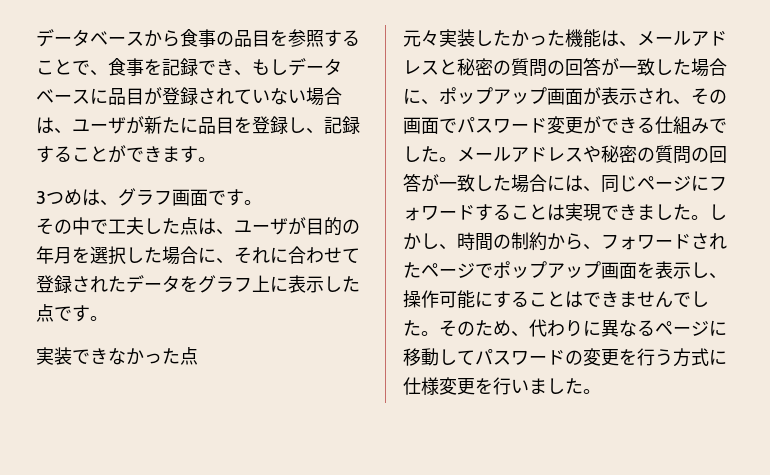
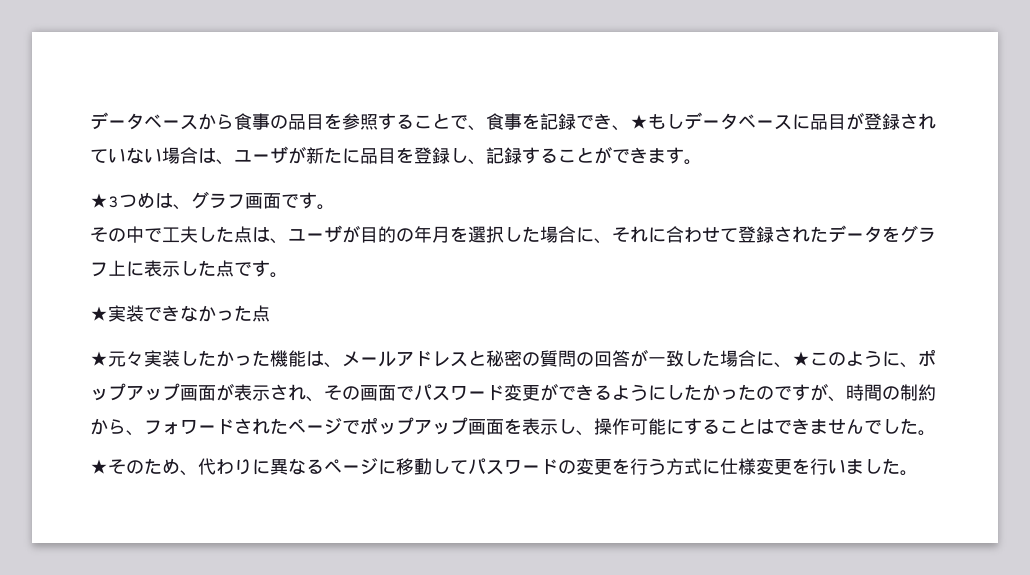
(252, 73) none -> [630,114,648,129] ★
[36,191,46,204] 3 -> [90,193,119,208] ★3
(108, 318) none -> [90,306,108,321] ★
(198, 356) none -> [90,351,108,366] ★
(439, 102) none -> [792,350,918,368] ★このように、
[655,116,727,134] [403,145,727,164] [403,174,727,193] [403,203,727,221] [403,233,439,250] 仕組みでした。メールアドレスや秘密の質問の回答が一致した場合には、同じページにフォワードすることは実現できました。しかし -> [612,383,828,401] ようにしたかったのですが
(439, 333) none -> [90,459,108,474] // ★

